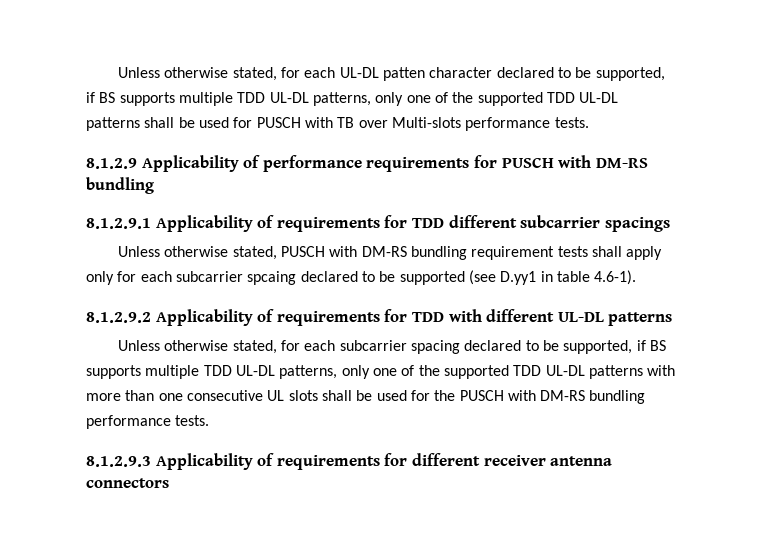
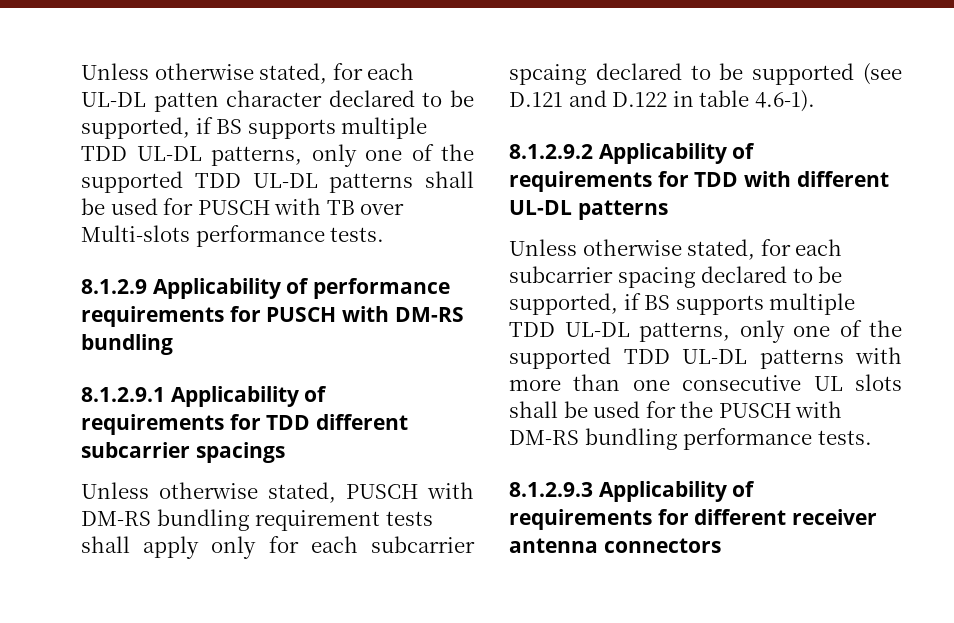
[500,271,537,285] D.yy1 -> [509,90,668,107] D.121 and D.122

